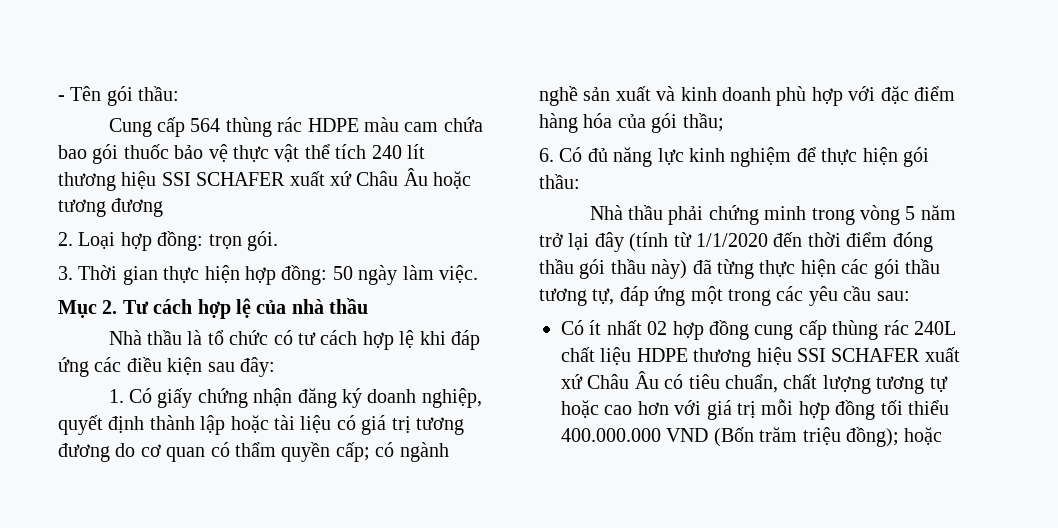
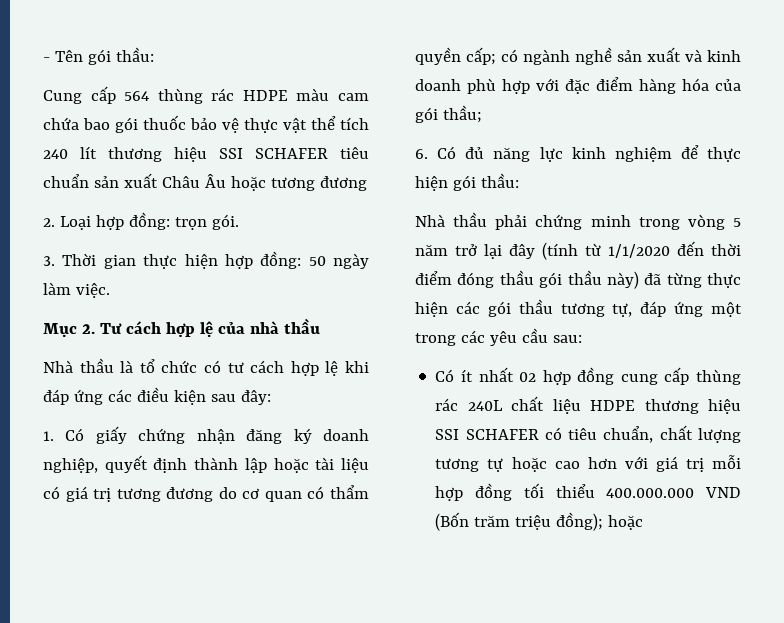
[289,171,352,186] xuất xứ -> [340,147,369,159] [43,173,158,188] tiêu chuẩn sản xuất
[924,347,960,362] [561,371,659,389] xuất xứ Châu Âu -> (539, 434) none

